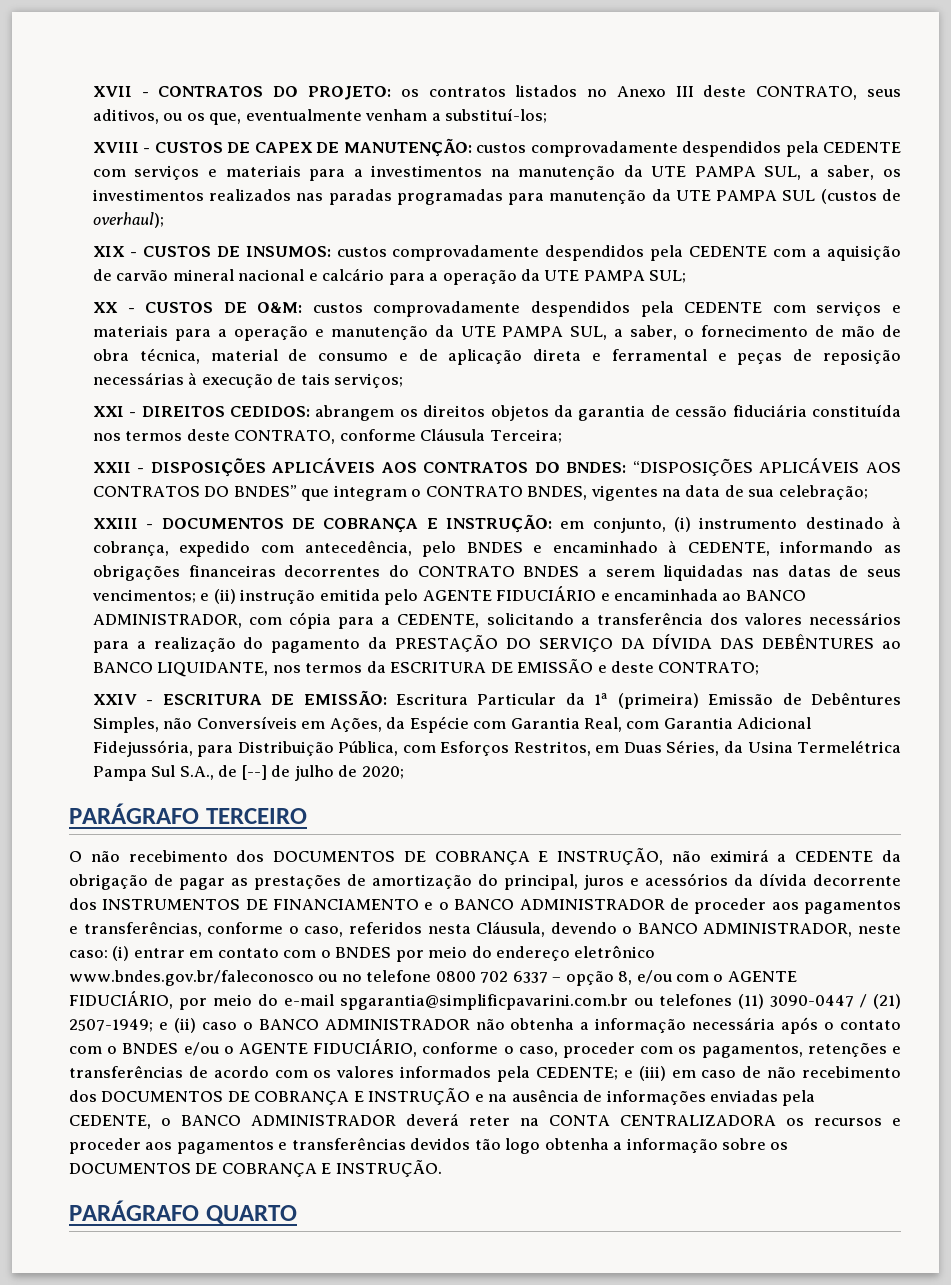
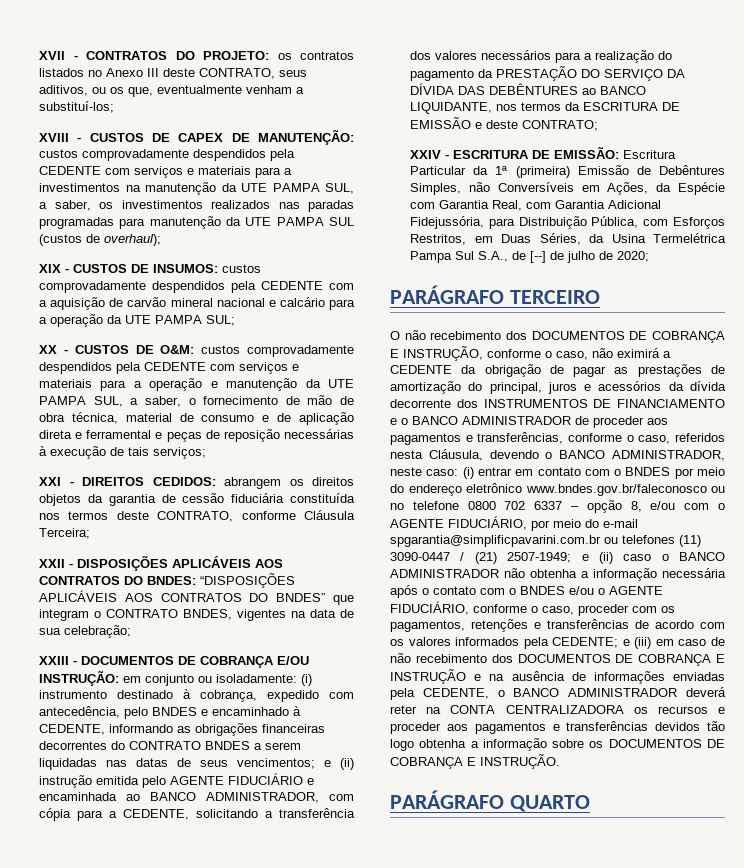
[426,518,438,529] E -> [277,656,310,665] E/OU
[592,517,666,533] conjunto, -> [145,674,298,686] conjunto ou isoladamente:
(664, 856) none -> [487,349,588,360] conforme o caso,

